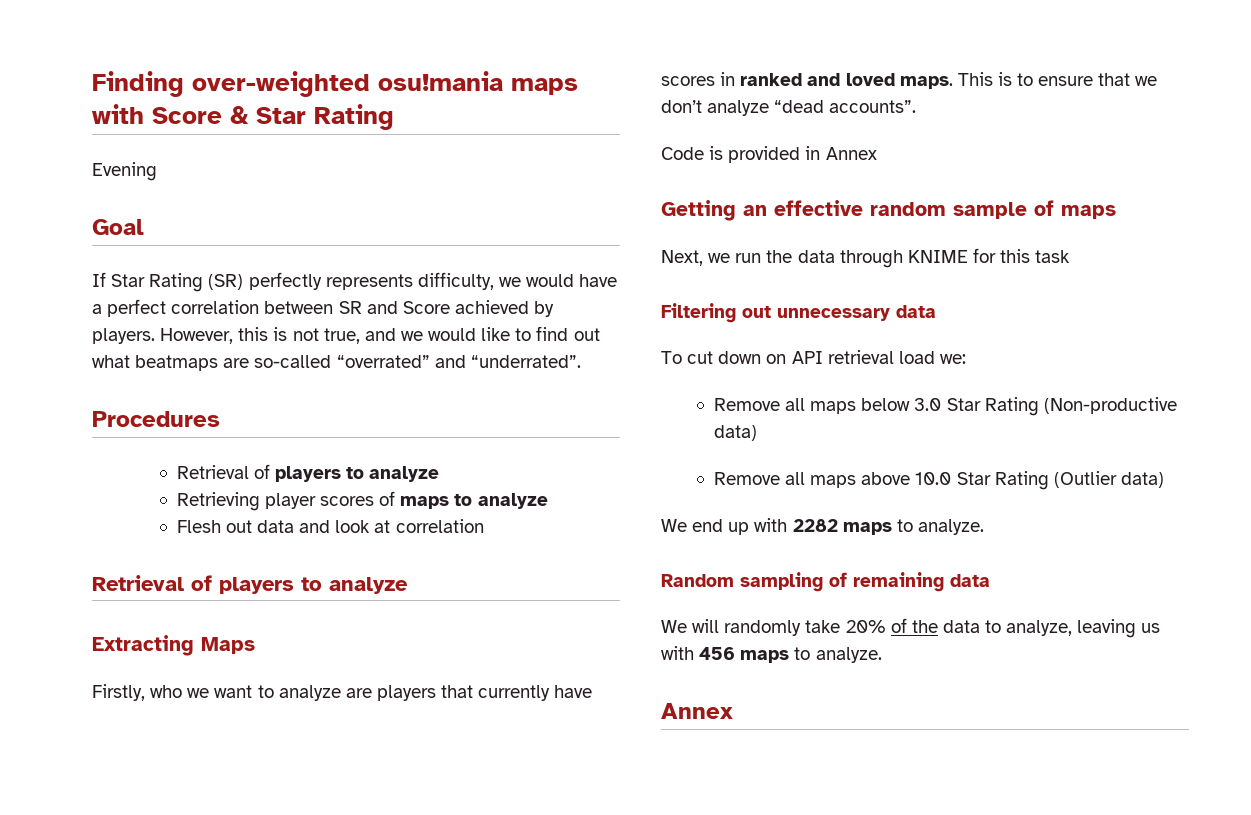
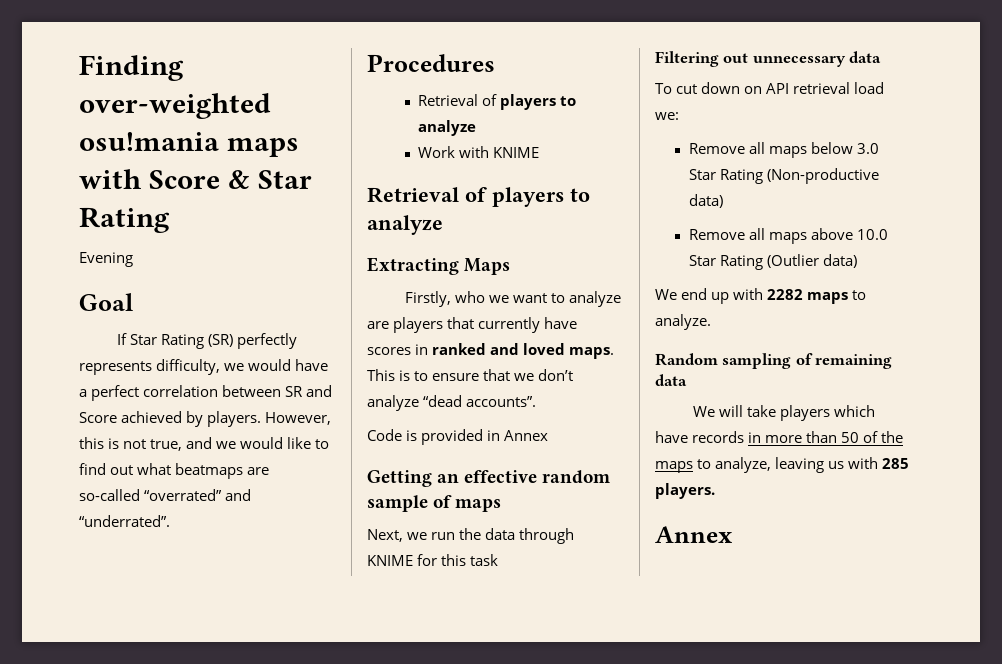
[176,491,548,511] [176,519,484,533] Retrieving player scores of maps to analyze // Flesh out data and look at correlation -> [418,146,540,158] Work with KNIME
[724,620,886,636] randomly take 20% -> [747,405,876,421] [655,431,860,443] take players which have records in more than 50
[942,620,980,633] data -> [655,461,693,473] maps
[699,647,882,663] 456 maps to analyze. -> [882,458,910,469] [655,483,715,499] 285 players.

